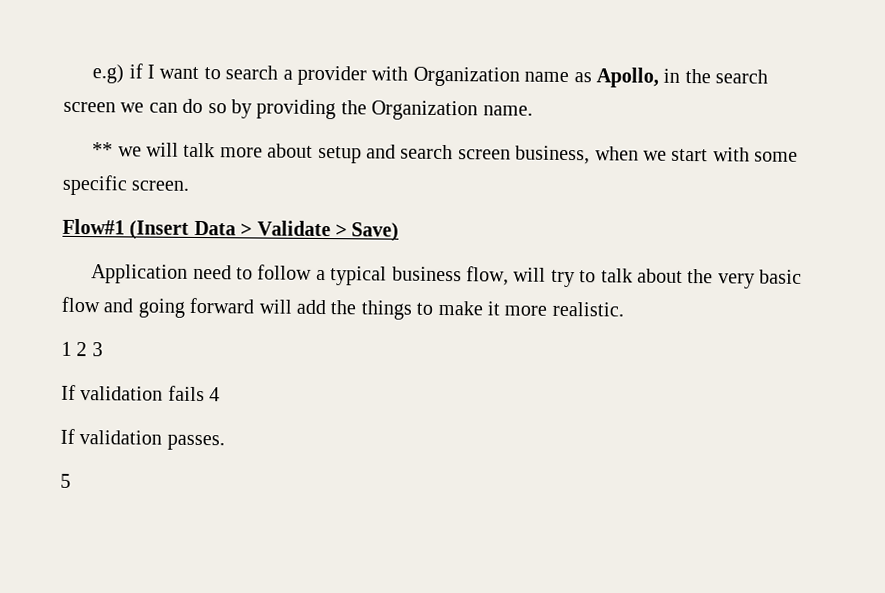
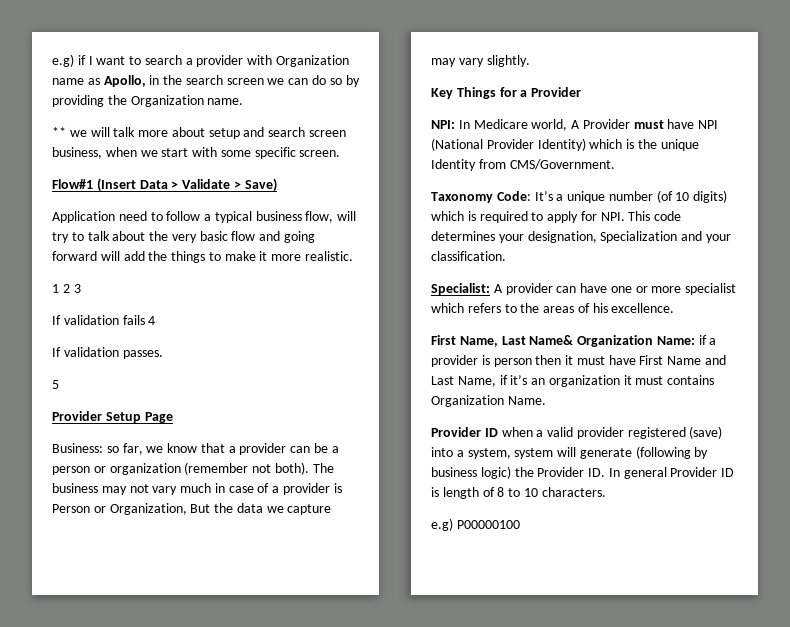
(71, 480) none -> [52,411,173,423] [52,443,339,455] [52,462,334,475] [52,483,342,495] [52,503,332,515] [431,55,530,67] [431,87,582,99] [431,119,719,131] [431,138,699,151] [431,159,615,171] [431,190,728,203] [431,211,682,223] [431,231,731,243] [431,251,506,261] [431,283,737,295] [431,303,675,313] [431,335,717,347] [431,355,727,367] [431,375,715,387] [431,395,546,407] [431,426,723,439] [431,446,709,459] [431,466,735,479] [431,487,606,499] [431,518,520,531] // Provider Setup Page // Business: so far, we know that a provider can be a person or organization (remember not both). The business may not vary much in case of a provider is Person or Organization, But the data we capture may vary slightly. // Key Things for a Provider // NPI: In Medicare world, A Provider must have NPI (National Provider Identity) which is the unique Identity from CMS/Government. // Taxonomy Code: It’s a unique number (of 10 digits) which is required to apply for NPI. This code determines your designation, Specialization and your classification. // Specialist: A provider can have one or more specialist which refers to the areas of his excellence. // First Name, Last Name& Organization Name: if a provider is person then it must have First Name and Last Name, if it’s an organization it must contains Organization Name. // Provider ID when a valid provider registered (save) into a system, system will generate (following by business logic) the Provider ID. In general Provider ID is length of 8 to 10 characters. // e.g) P00000100

